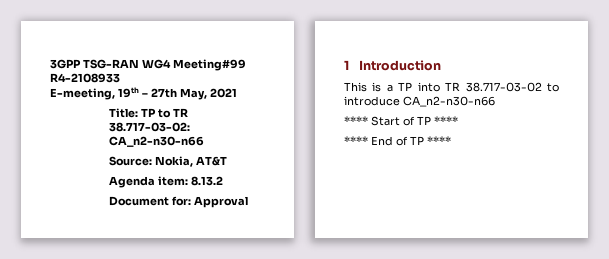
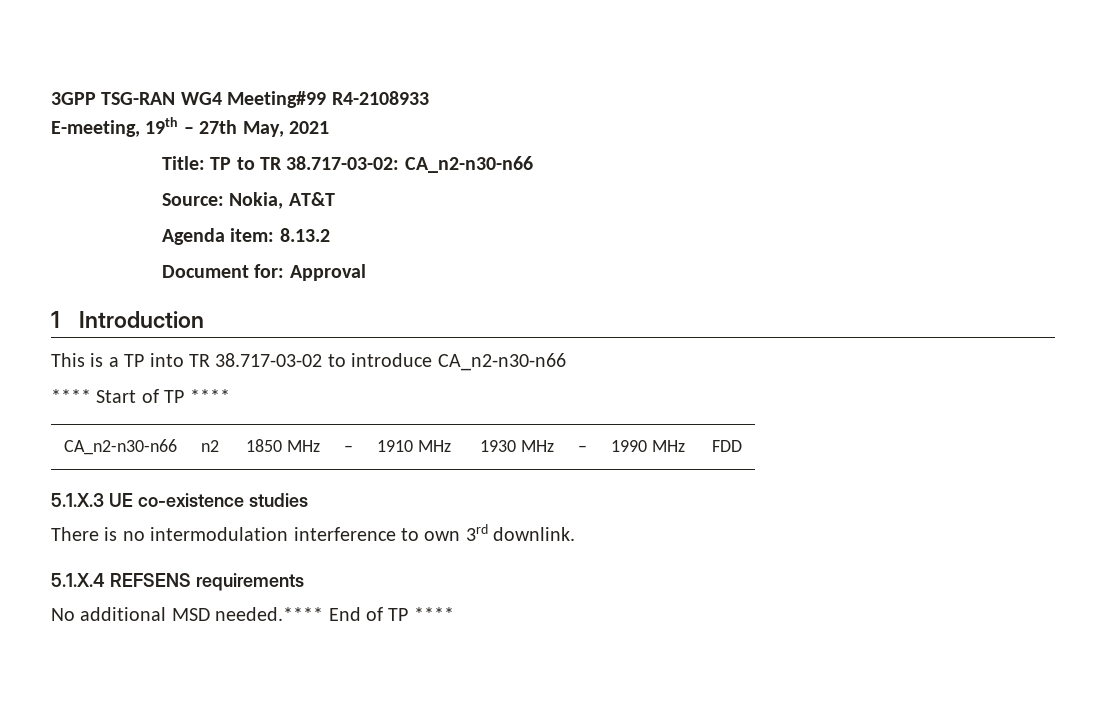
[344,136,368,145] // **** -> [63,439,177,455] [201,440,219,452] [246,439,321,452] [344,445,353,452] [376,440,451,452] [480,440,555,452] [578,445,587,452] [610,440,685,452] [712,440,742,452] [51,493,308,507] [51,524,576,541] [51,573,304,591] [51,607,324,621] // CA_n2-n30-n66 | n2 | 1850 MHz | – | 1910 MHz | 1930 MHz | – | 1990 MHz | FDD // 5.1.X.3 UE co-existence studies // There is no intermodulation interference to own 3rd downlink. // 5.1.X.4 REFSENS requirements // No additional MSD needed.****

